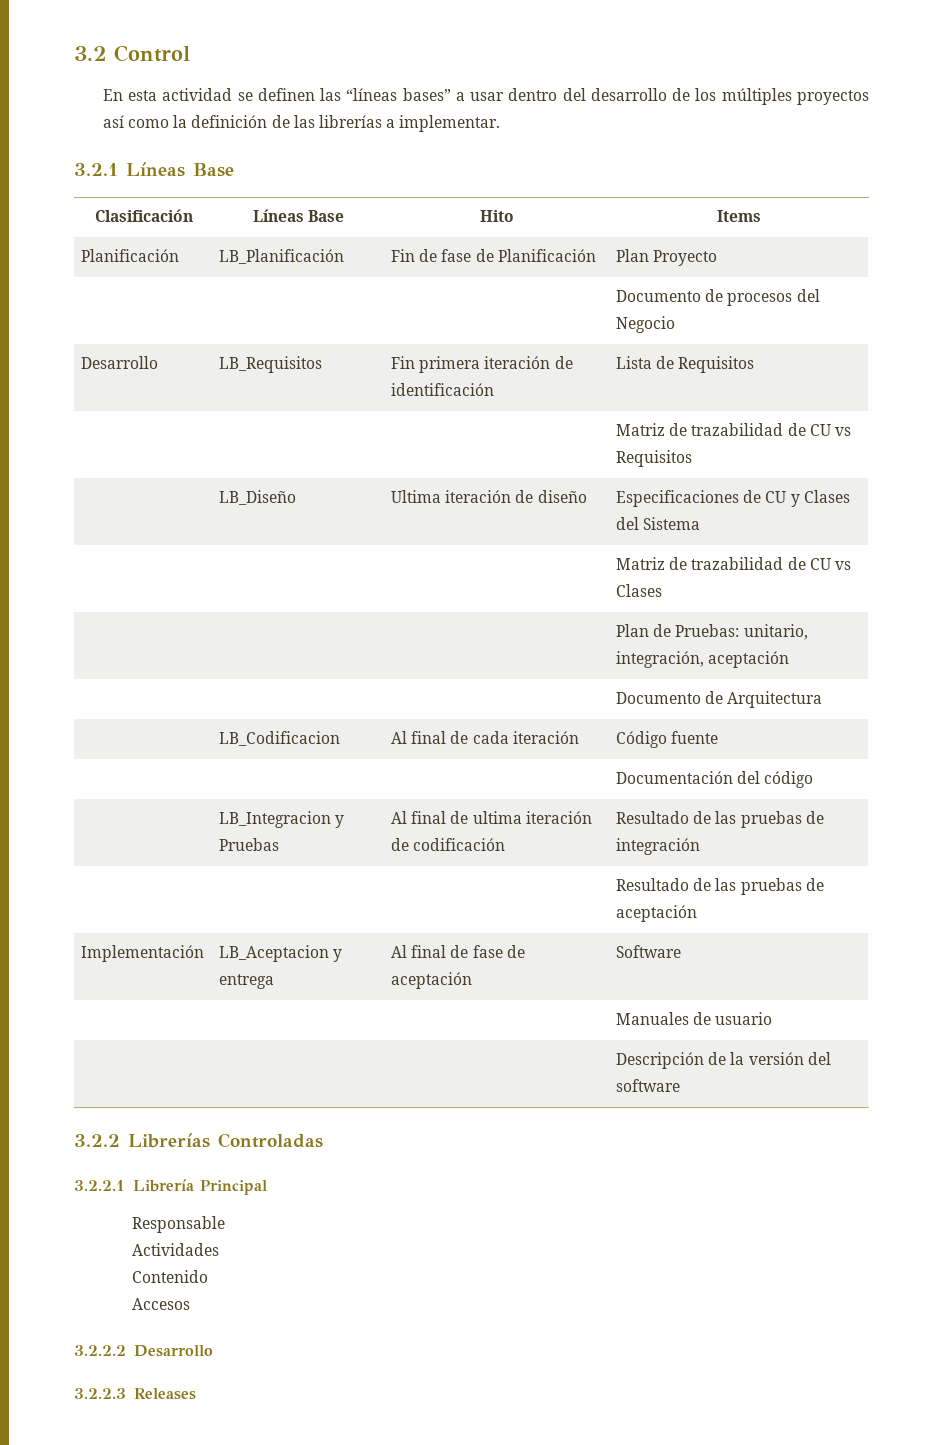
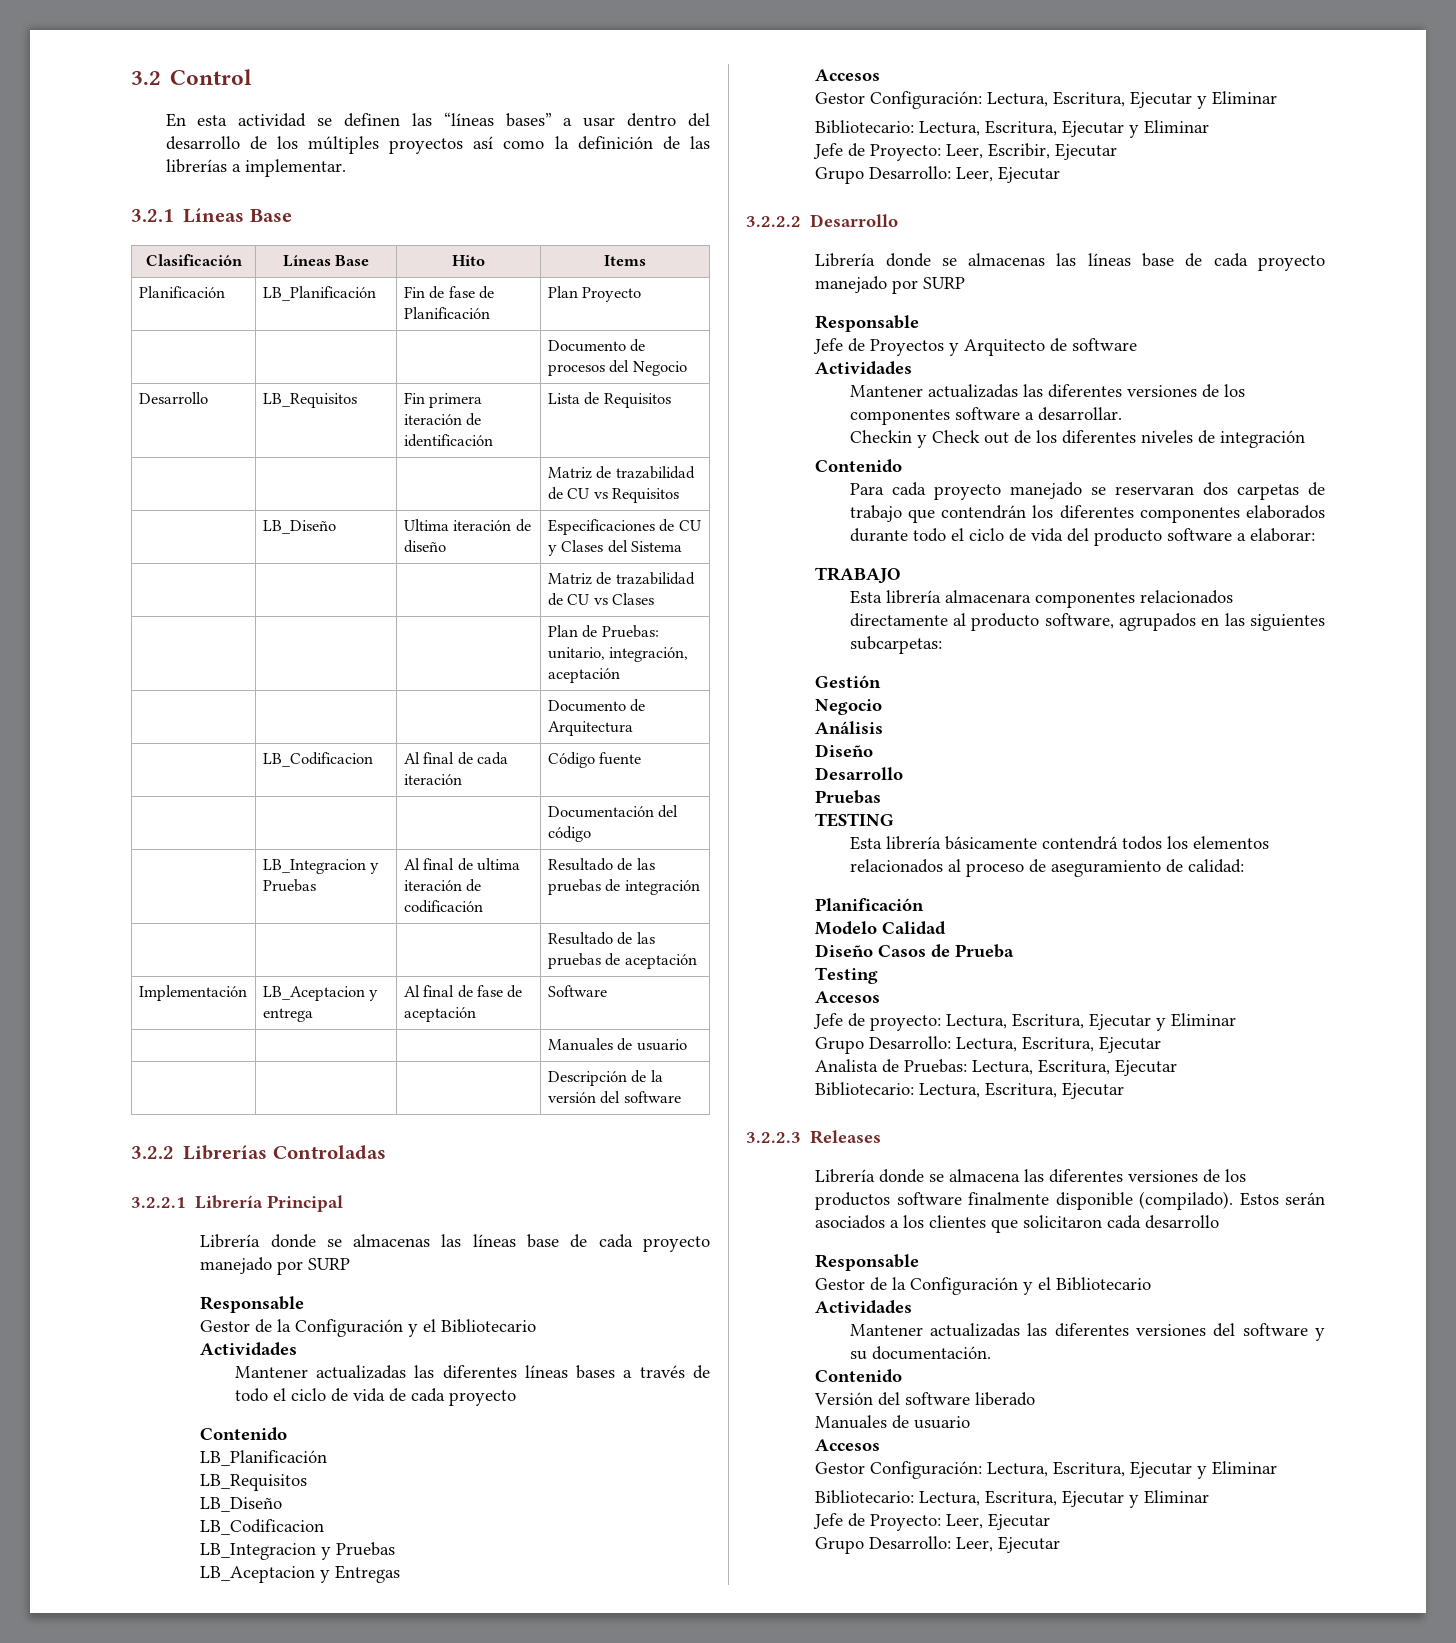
[131,1216,225,1233] [131,1243,219,1256] [131,1270,208,1283] [131,1298,190,1310] [74,1345,213,1357] [74,1388,196,1400] Responsable // Actividades // Contenido // Accesos // 3.2.2.2 Desarrollo // 3.2.2.3 Releases -> [200,1234,710,1252] [200,1257,351,1275] [200,1296,305,1313] [200,1319,537,1337] [200,1342,298,1356] [234,1365,711,1379] [234,1388,516,1406] [200,1427,288,1441] [200,1450,328,1466] [200,1474,308,1491] [200,1497,283,1512] [200,1519,325,1535] [200,1542,396,1560] [200,1565,401,1583] [815,69,881,81] [815,91,1278,109] [815,120,1210,138] [813,143,1118,161] [815,166,1061,184] [746,214,899,227] [815,253,1325,271] [815,276,966,294] [815,315,920,332] [813,338,1138,356] [815,361,913,375] [849,384,1245,398] [849,407,1122,425] [849,430,1305,448] [815,459,903,473] [849,482,1325,500] [849,505,1325,523] [849,528,1315,546] [815,567,902,584] [849,590,1233,608] [849,613,1325,631] [849,636,942,654] [815,675,882,688] [815,699,883,715] [815,721,884,734] [815,744,874,757] [815,767,904,780] [815,790,882,804] [815,813,895,827] [849,836,1269,850] [849,859,1244,877] [815,898,925,911] [815,921,947,935] [815,944,1015,958] [815,967,879,984] [815,991,881,1003] [813,1013,1237,1031] [815,1036,1162,1054] [815,1059,1178,1076] [815,1082,1125,1099] [746,1130,882,1144] [815,1169,1247,1183] [815,1191,1325,1210] [815,1215,1220,1233] [815,1254,920,1271] [815,1277,1152,1295] [815,1300,913,1314] [849,1323,1325,1341] [849,1346,991,1360] [815,1369,903,1383] [814,1392,1036,1406] [815,1415,971,1429] [815,1439,881,1451] [815,1461,1278,1479] [815,1490,1210,1508] [813,1513,1051,1531] [815,1536,1061,1554] Librería donde se almacenas las líneas base de cada proyecto manejado por SURP // Responsable // Gestor de la Configuración y el Bibliotecario // Actividades // Mantener actualizadas las diferentes líneas bases a través de todo el ciclo de vida de cada proyecto // Contenido // LB_Planificación // LB_Requisitos // LB_Diseño // LB_Codificacion // LB_Integracion y Pruebas // LB_Aceptacion y Entregas // Accesos // Gestor Configuración: Lectura, Escritura, Ejecutar y Eliminar // Bibliotecario: Lectura, Escritura, Ejecutar y Eliminar // Jefe de Proyecto: Leer, Escribir, Ejecutar // Grupo Desarrollo: Leer, Ejecutar // 3.2.2.2 Desarrollo // Librería donde se almacenas las líneas base de cada proyecto manejado por SURP // Responsable // Jefe de Proyectos y Arquitecto de software // Actividades // Mantener actualizadas las diferentes versiones de los componentes software a desarrollar. // Checkin y Check out de los diferentes niveles de integración // Contenido // Para cada proyecto manejado se reservaran dos carpetas de trabajo que contendrán los diferentes componentes elaborados durante todo el ciclo de vida del producto software a elaborar: // TRABAJO // Esta librería almacenara componentes relacionados directamente al producto software, agrupados en las siguientes subcarpetas: // Gestión // Negocio // Análisis // Diseño // Desarrollo // Pruebas // TESTING // Esta librería básicamente contendrá todos los elementos relacionados al proceso de aseguramiento de calidad: // Planificación // Modelo Calidad // Diseño Casos de Prueba // Testing // Accesos // Jefe de proyecto: Lectura, Escritura, Ejecutar y Eliminar // Grupo Desarrollo: Lectura, Escritura, Ejecutar // Analista de Pruebas: Lectura, Escritura, Ejecutar // Bibliotecario: Lectura, Escritura, Ejecutar // 3.2.2.3 Releases // Librería donde se almacena las diferentes versiones de los productos software finalmente disponible (compilado). Estos serán asociados a los clientes que solicitaron cada desarrollo // Responsable // Gestor de la Configuración y el Bibliotecario // Actividades // Mantener actualizadas las diferentes versiones del software y su documentación. // Contenido // Versión del software liberado // Manuales de usuario // Accesos // Gestor Configuración: Lectura, Escritura, Ejecutar y Eliminar // Bibliotecario: Lectura, Escritura, Ejecutar y Eliminar // Jefe de Proyecto: Leer, Ejecutar // Grupo Desarrollo: Leer, Ejecutar

